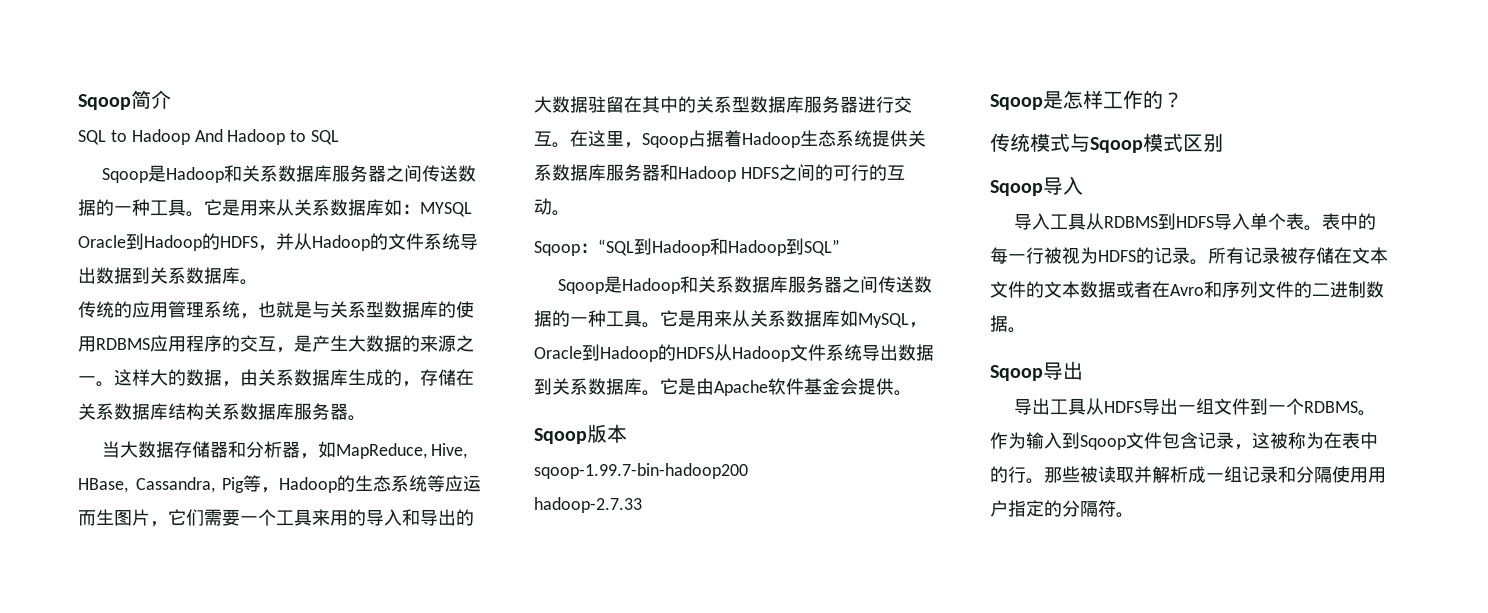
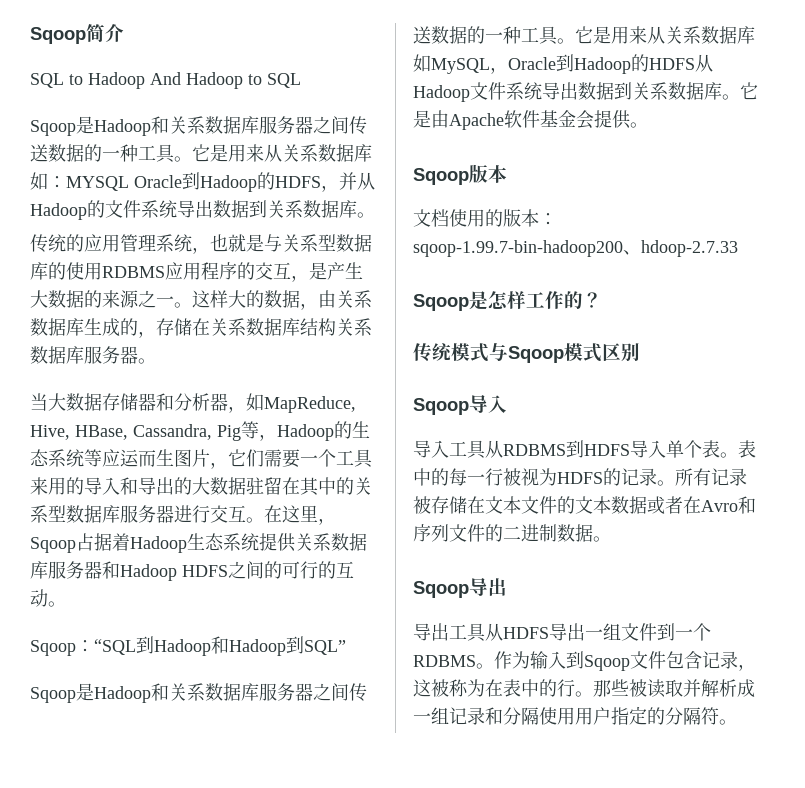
(627, 433) none -> [413,209,557,227] 文档使用的版本：
[534,497,642,513] // hadoop-2.7.33 -> [623,240,738,257] 、hdoop-2.7.33

